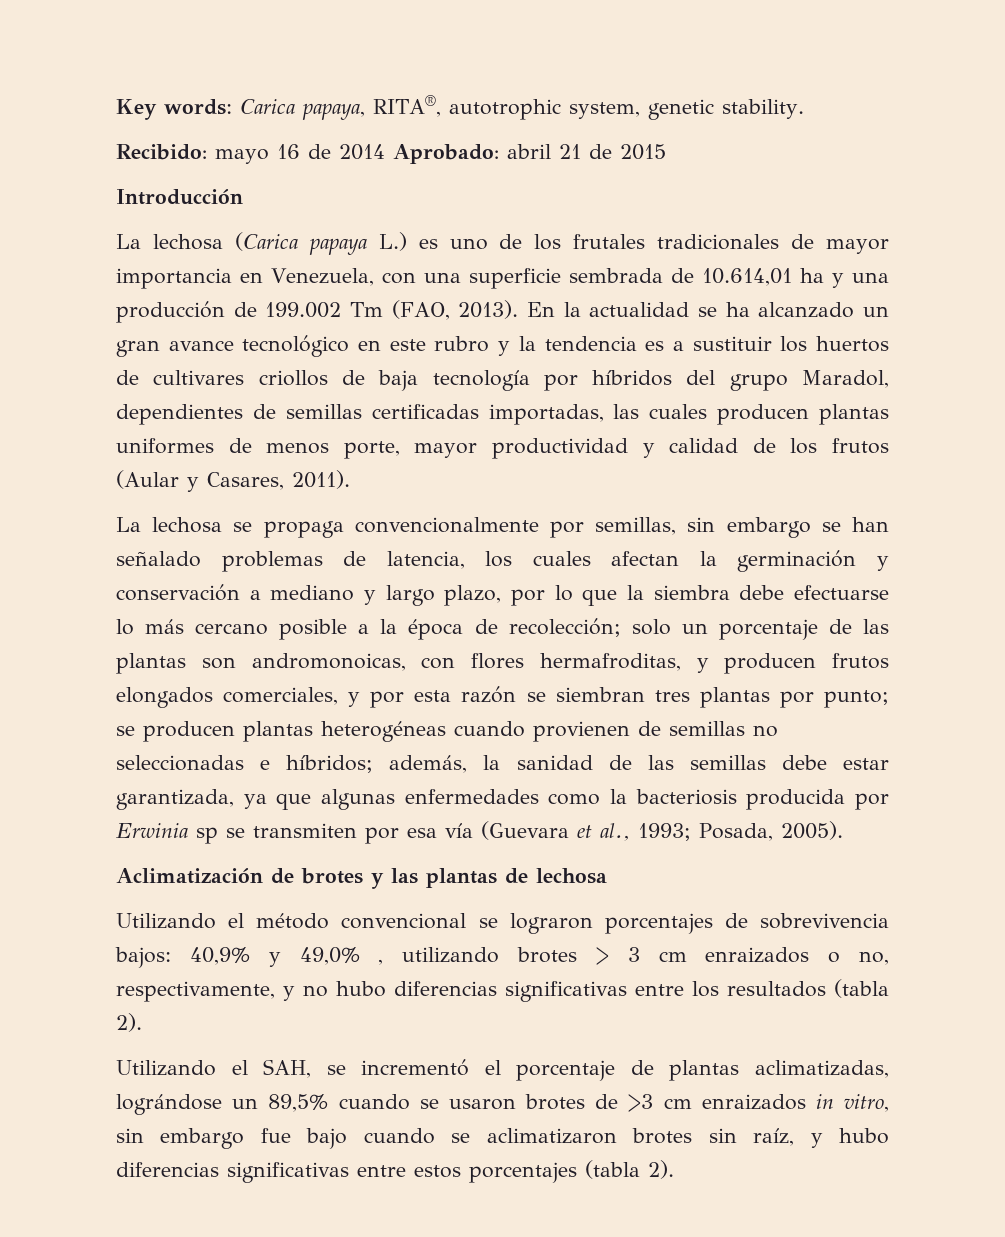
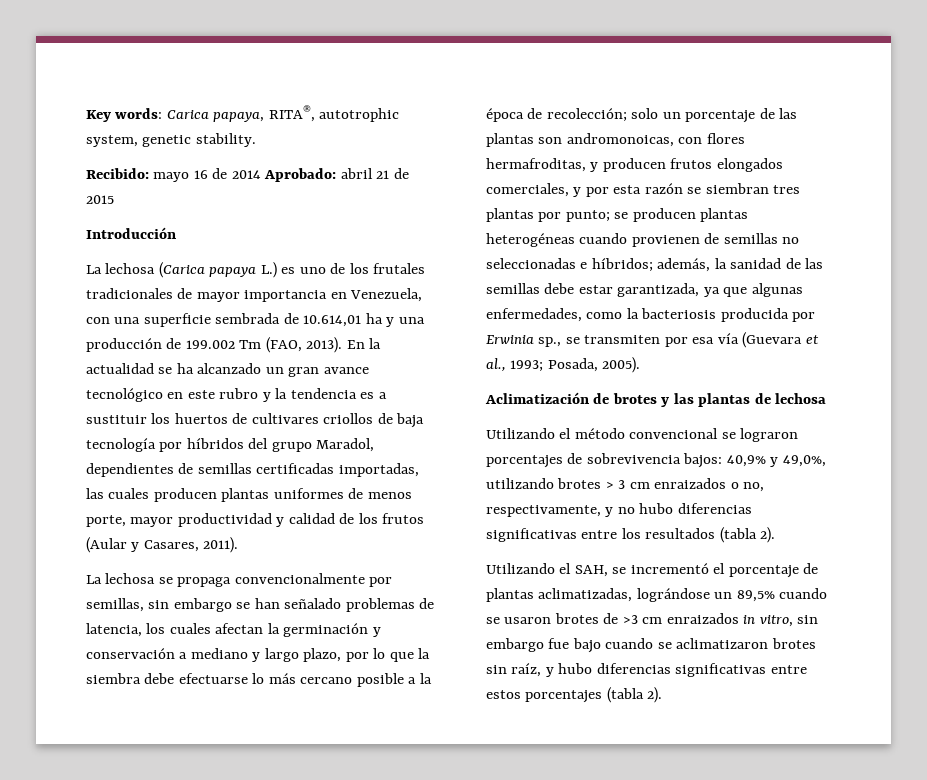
[404,789,539,804] enfermedades -> [486,308,582,322] enfermedades,
[196,827,218,844] sp -> [538,337,562,347] sp.,
[299,947,384,965] 49,0% , -> [782,455,826,467] 49,0%,

